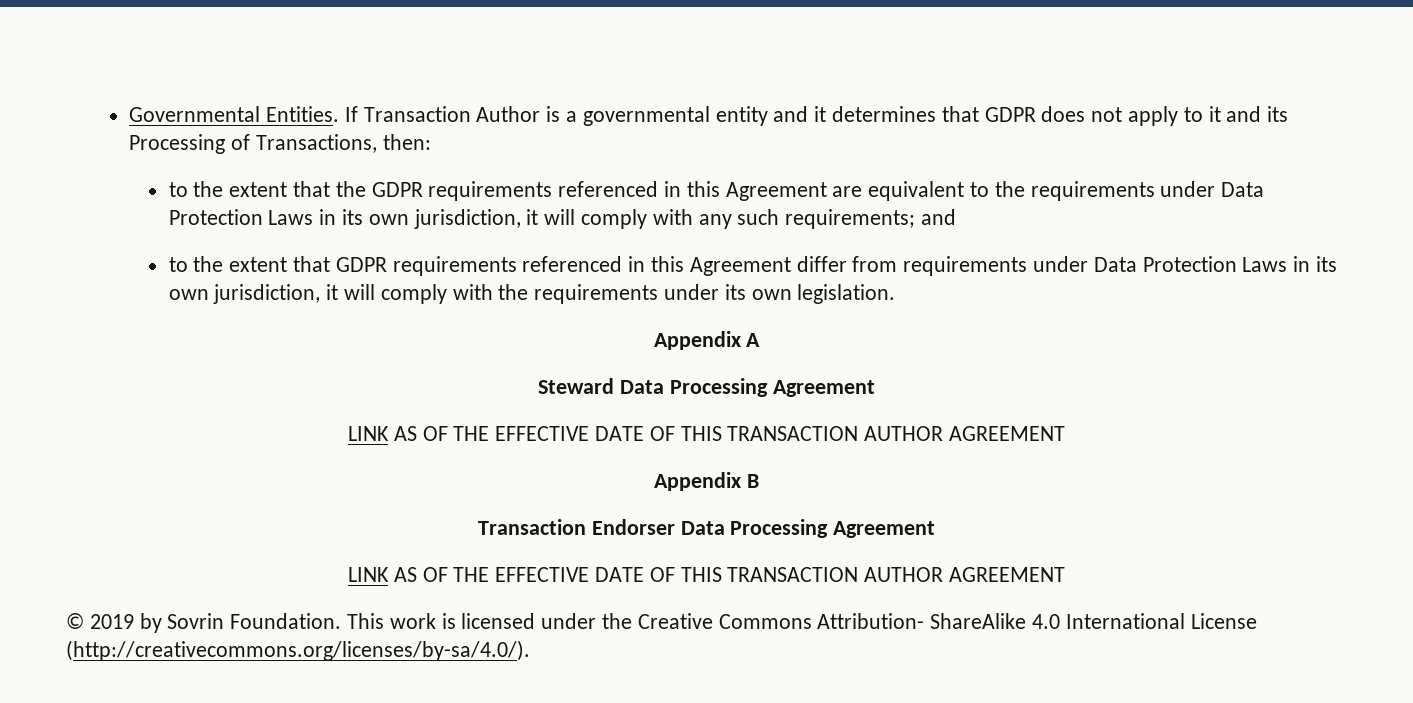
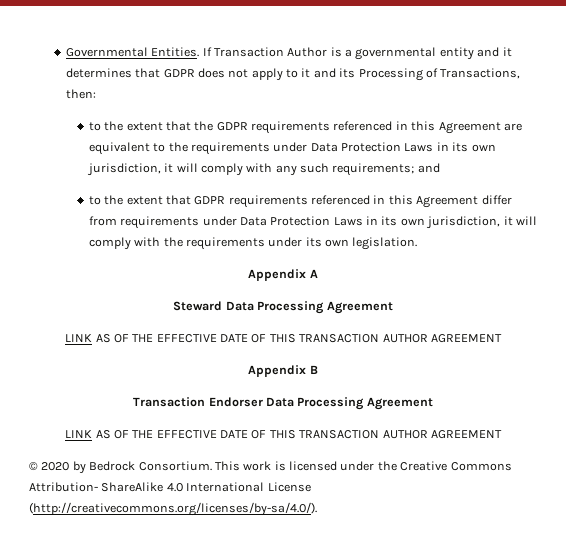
[89,613,342,633] 2019 by Sovrin Foundation. -> [41,461,212,474] 2020 by Bedrock Consortium.

